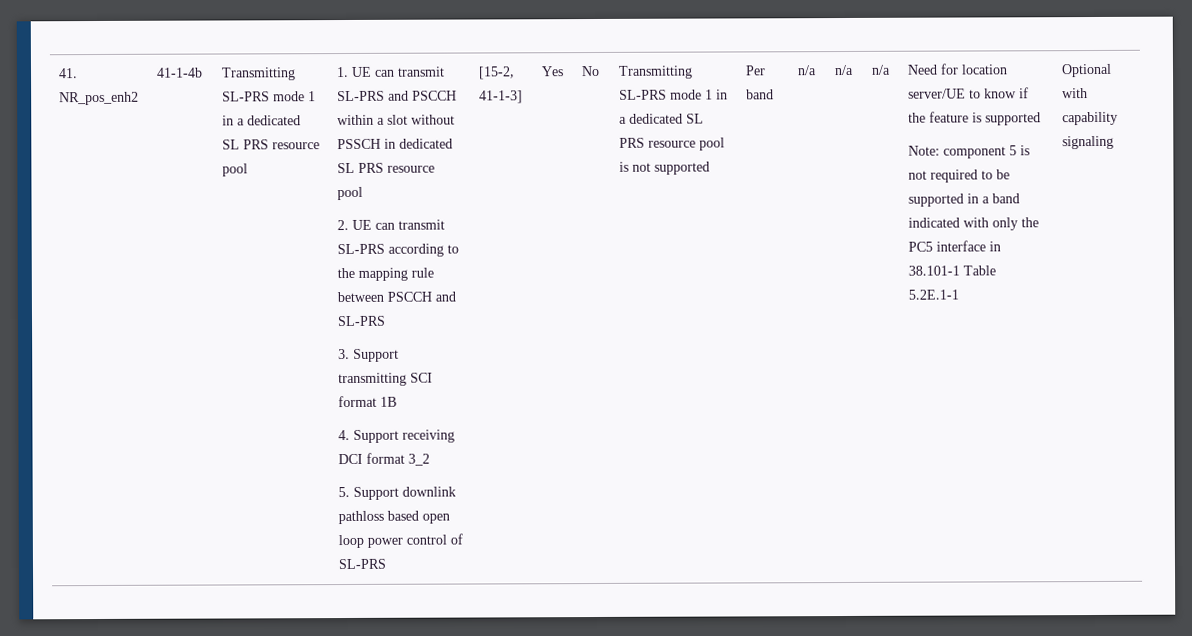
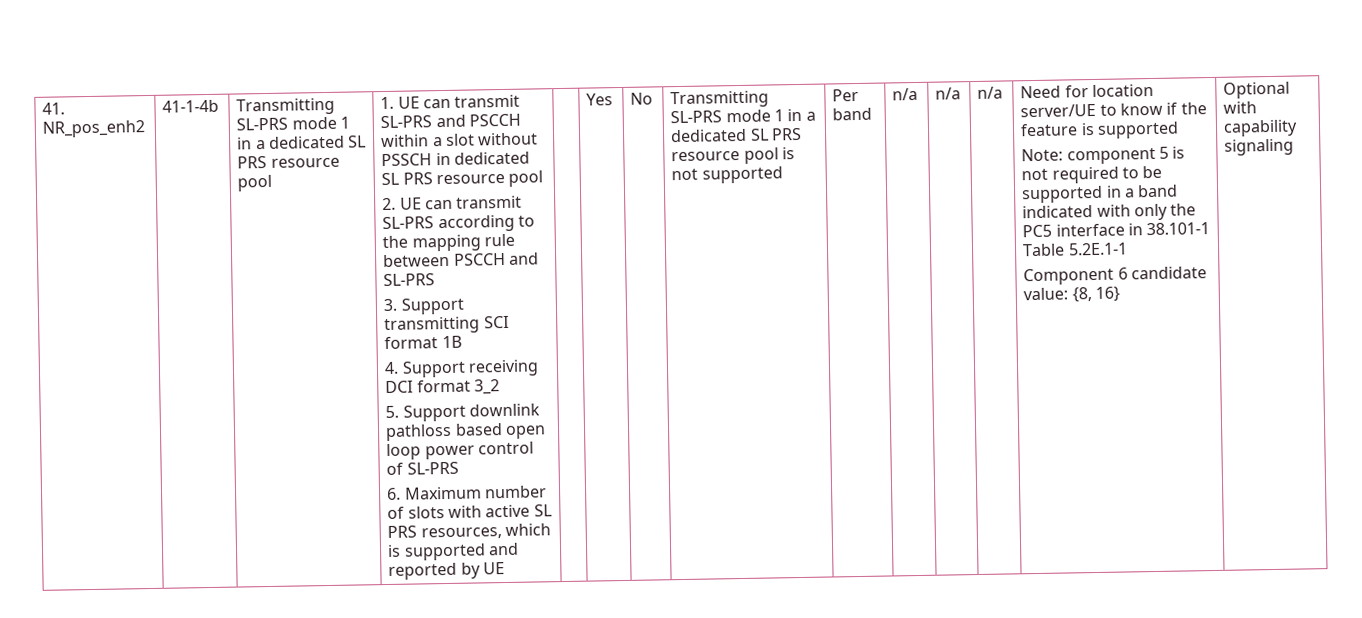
[478,66,516,80] [479,90,524,104] | [15-2, 41-1-3] -> [386,485,548,501] [387,504,552,519] [387,523,552,540] [387,542,520,561] [388,562,506,580] // 6. Maximum number of slots with active SL PRS resources, which is supported and reported by UE |
(960, 294) none -> [1023,266,1208,286] [1023,286,1121,303] // Component 6 candidate value: {8, 16}

